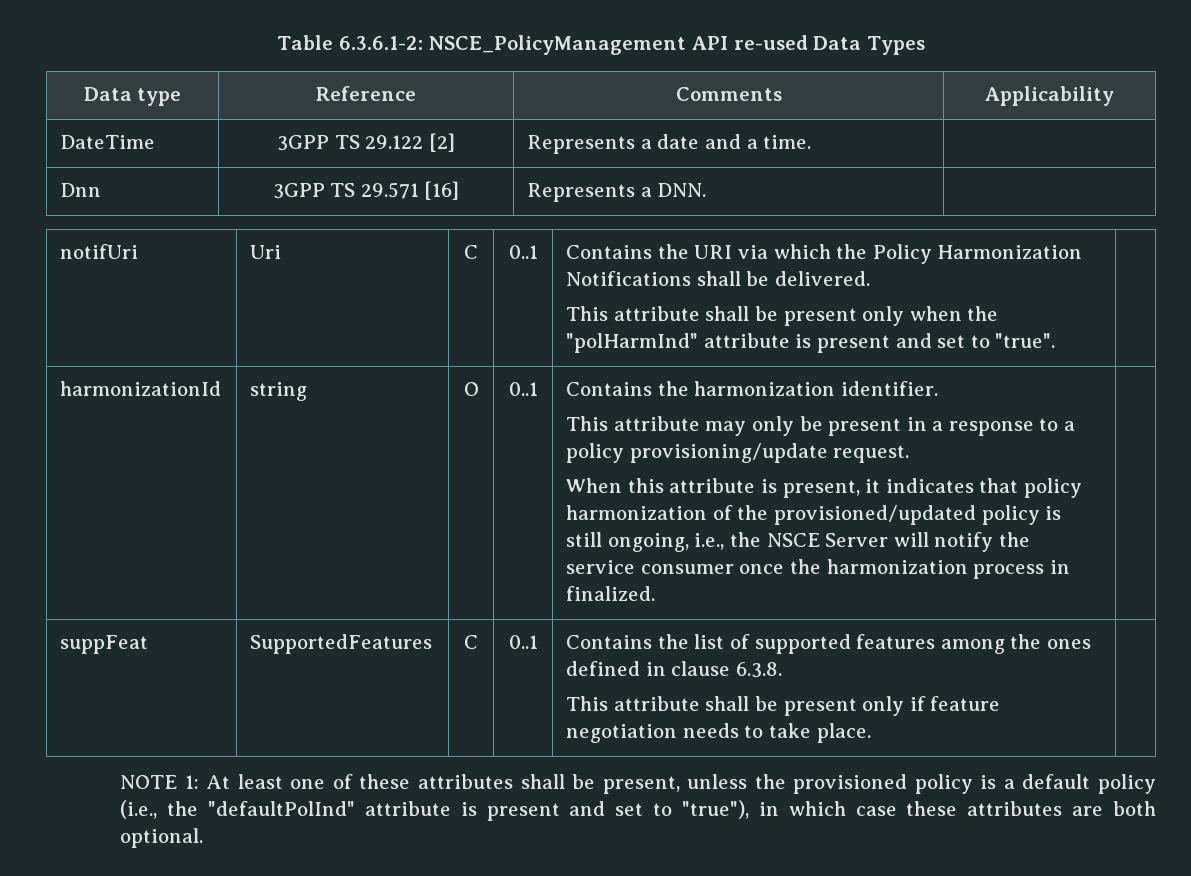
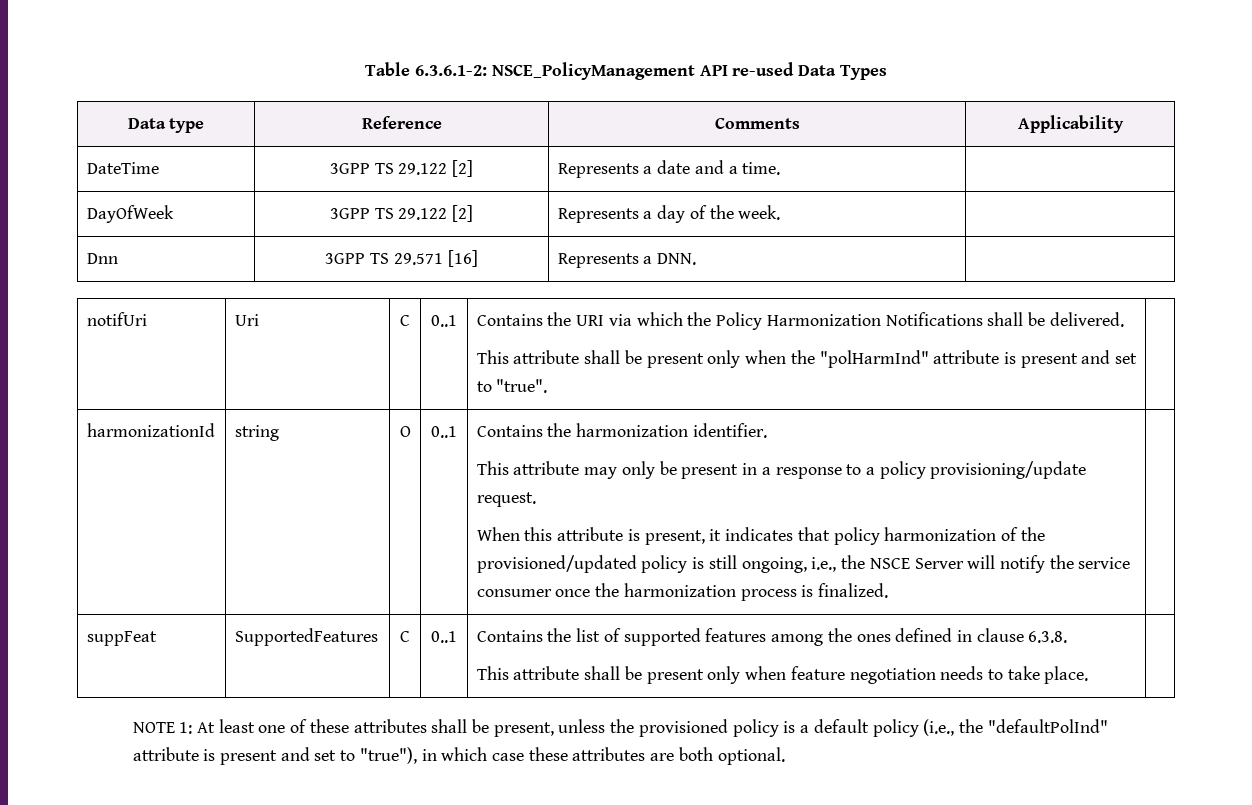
(812, 142) none -> [86,205,174,223] [329,205,474,222] [557,205,781,223] // DayOfWeek | 3GPP TS 29.122 [2] | Represents a day of the week. |
[1049,560,1070,574] in -> [801,585,814,597] is
[909,696,926,711] if -> [745,666,787,680] when

